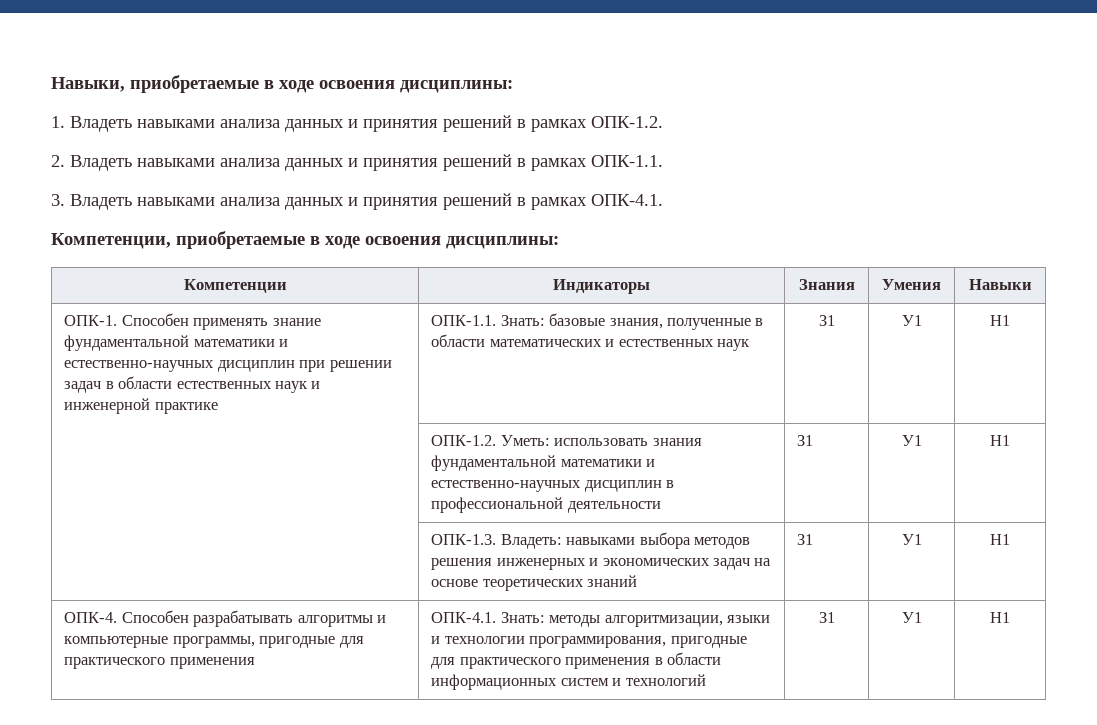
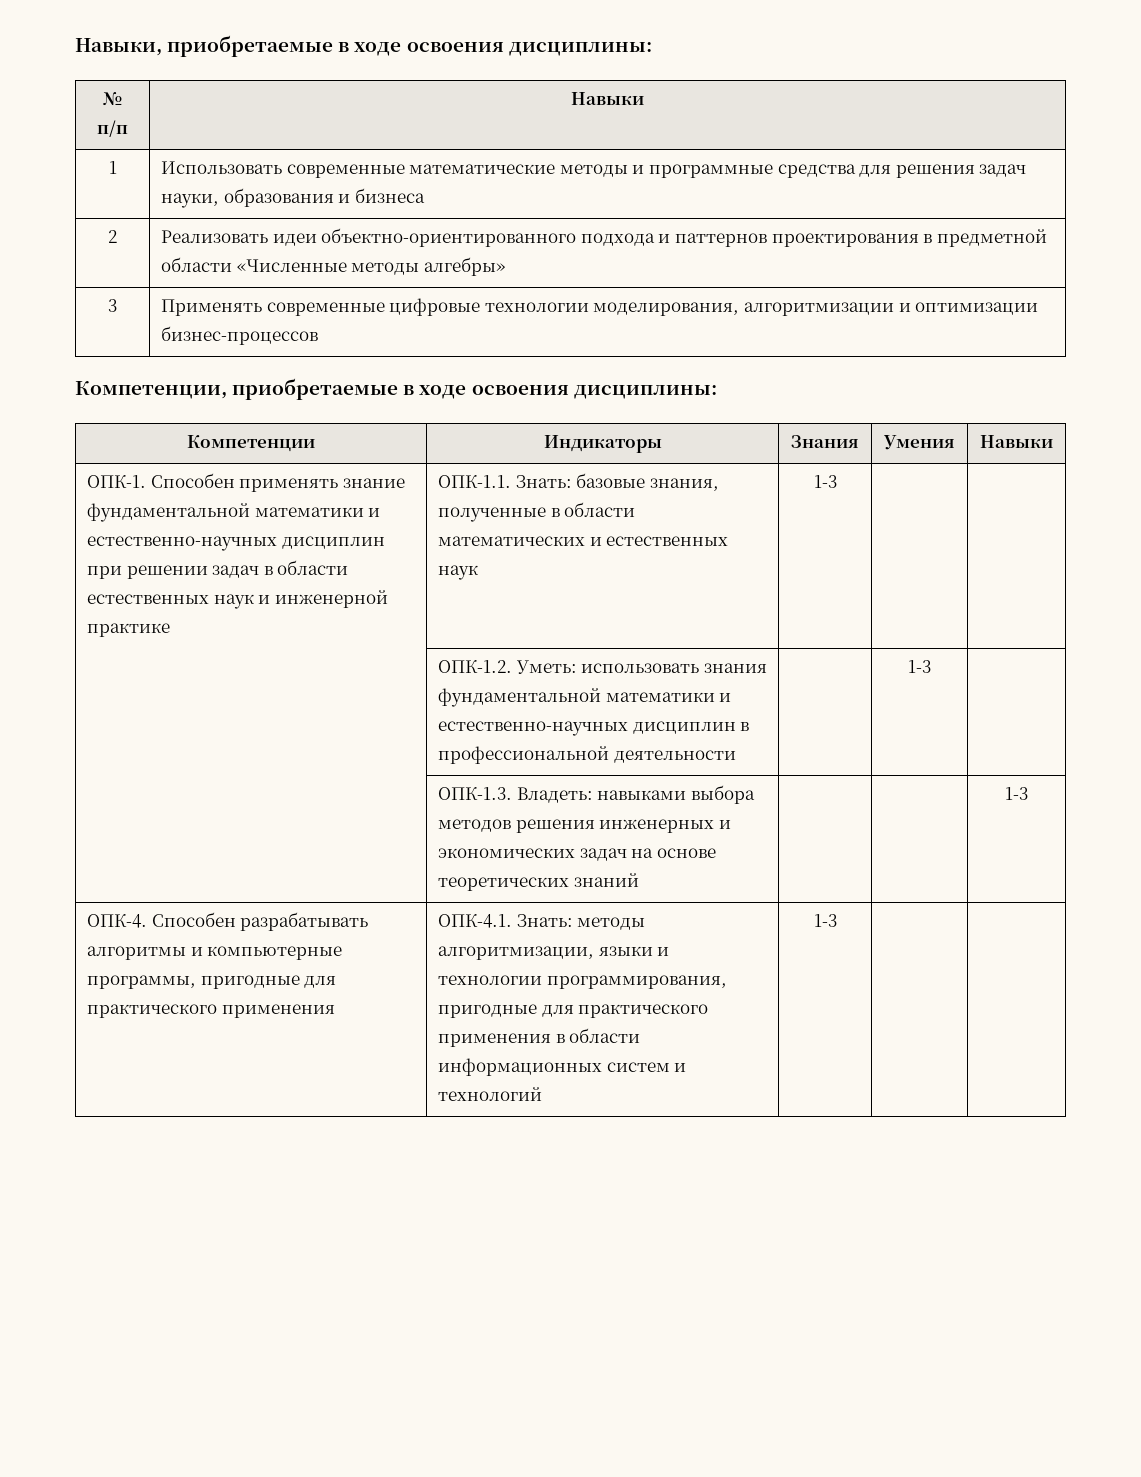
[51,115,663,132] [51,154,663,171] [51,193,663,210] // 1. Владеть навыками анализа данных и принятия решений в рамках ОПК-1.2. // 2. Владеть навыками анализа данных и принятия решений в рамках ОПК-1.1. // 3. Владеть навыками анализа данных и принятия решений в рамках ОПК-4.1. -> [103,92,122,106] [97,120,128,137] [571,92,644,105] [108,161,117,174] [160,161,1027,178] [160,188,425,208] [108,230,117,243] [160,228,1047,247] [160,257,505,276] [108,299,117,312] [160,298,1039,316] [160,326,318,345] // № п/п | Навыки // 1 | Использовать современные математические методы и программные средства для решения задач науки, образования и бизнеса // 2 | Реализовать идеи объектно-ориентированного подхода и паттернов проектирования в предметной области «Численные методы алгебры» // 3 | Применять современные цифровые технологии моделирования, алгоритмизации и оптимизации бизнес-процессов
[818,315,835,326] [901,315,922,326] [990,315,1010,326] З1 | У1 | Н1 -> [813,475,837,488] 1-3 | |
[797,435,814,446] [901,435,922,446] [990,435,1010,446] З1 | У1 | Н1 -> [908,660,931,673] | 1-3 |
[797,534,814,545] [901,534,922,545] [990,534,1010,545] З1 | У1 | Н1 -> [1005,787,1028,800] | | 1-3
[818,612,835,623] [901,612,922,623] [990,612,1010,623] З1 | У1 | Н1 -> [813,914,837,927] 1-3 | |

